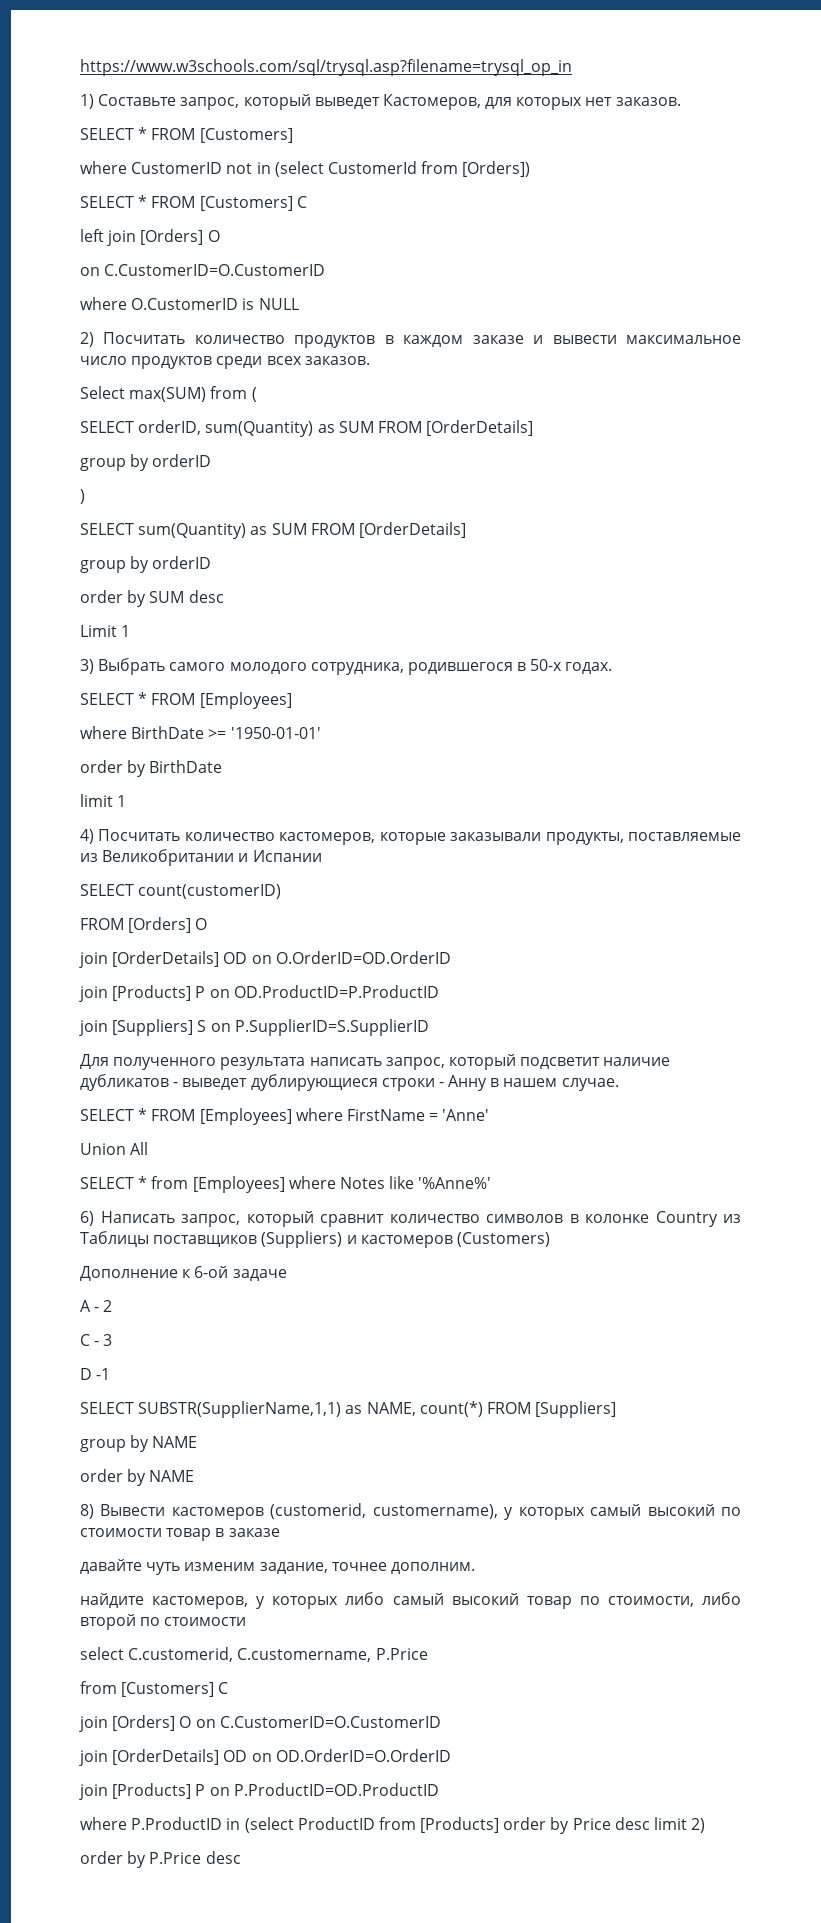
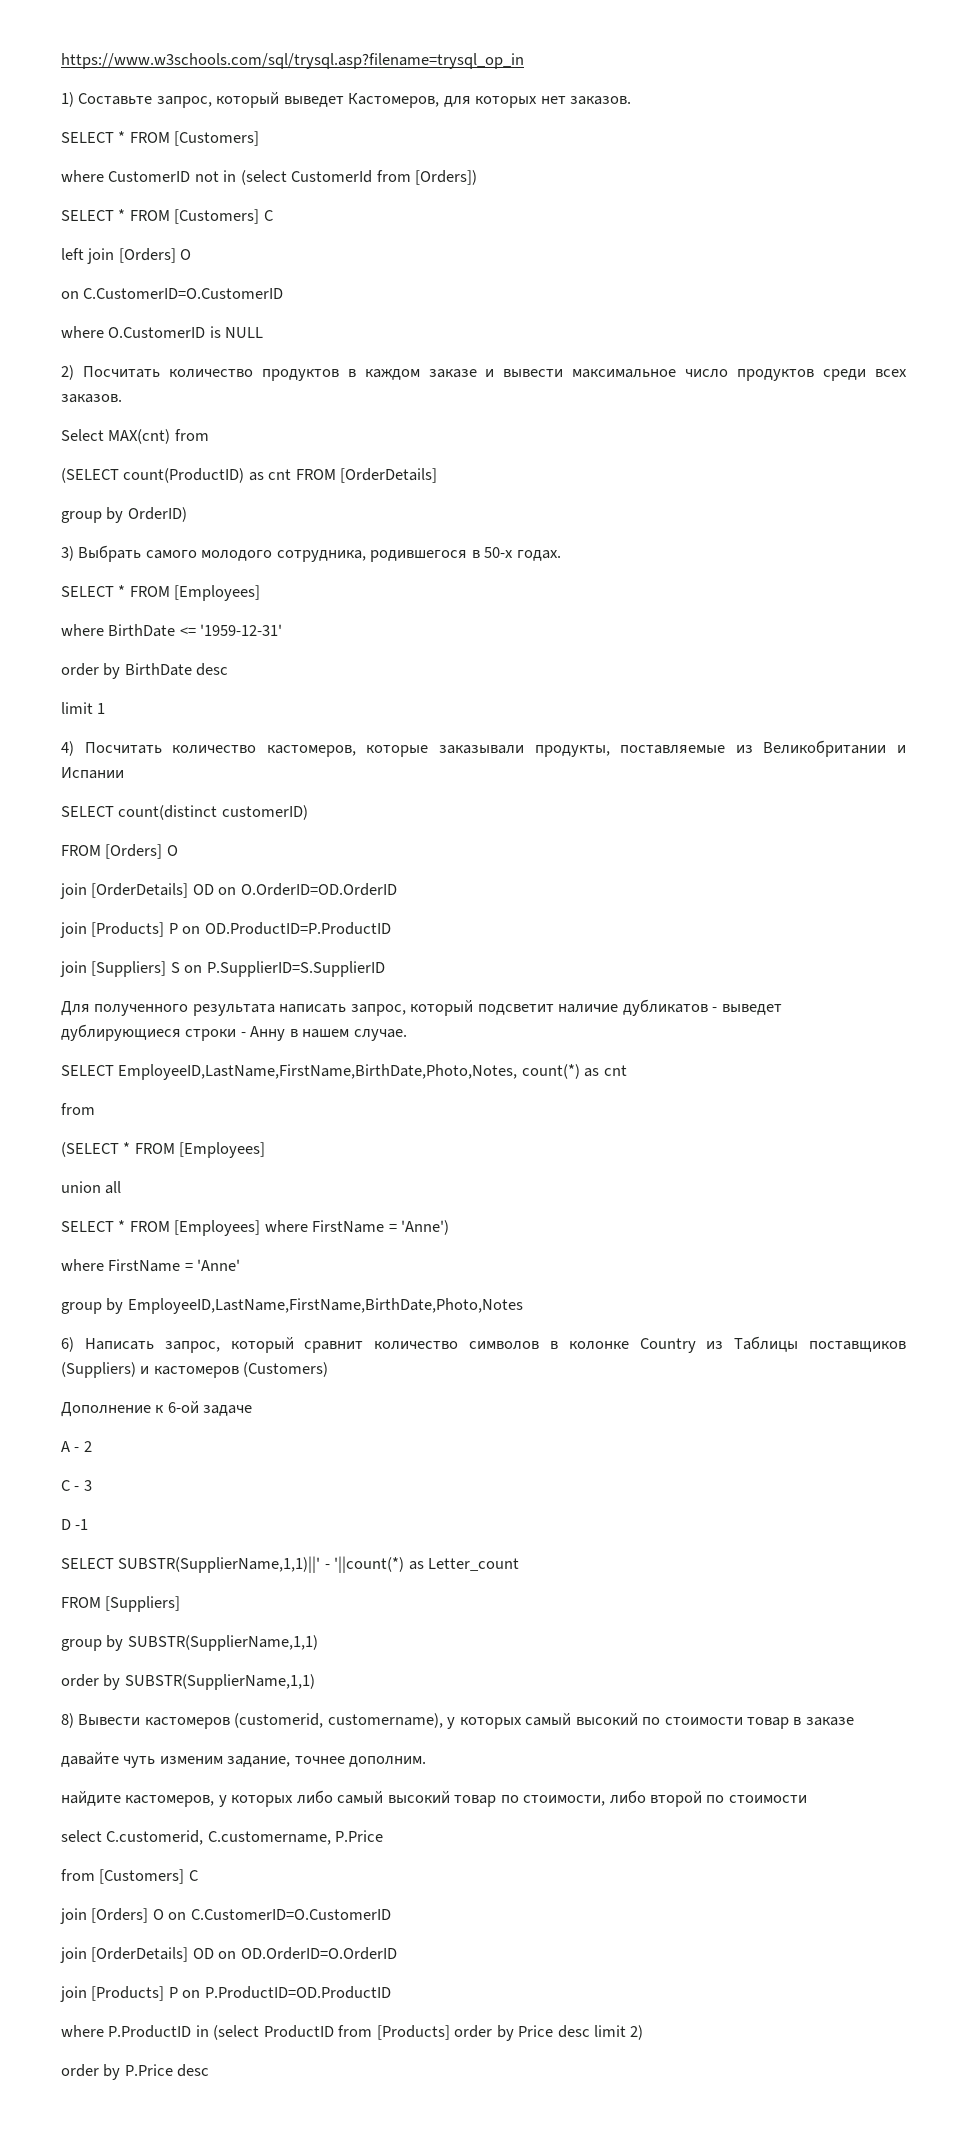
[129,386,257,402] [80,420,534,437] [80,454,212,471] [80,489,85,504] [80,522,466,539] [80,556,212,573] [80,590,224,607] [80,625,131,637] max(SUM) from ( // SELECT orderID, sum(Quantity) as SUM FROM [OrderDetails] // group by orderID // ) // SELECT sum(Quantity) as SUM FROM [OrderDetails] // group by orderID // order by SUM desc // Limit 1 -> [108,429,209,444] [61,468,438,483] [61,507,187,523] MAX(cnt) from // (SELECT count(ProductID) as cnt FROM [OrderDetails] // group by OrderID)
[208,727,321,739] >= '1950-01-01' -> [179,624,283,636] <= '1959-12-31'
(223, 766) none -> [196,663,229,676] desc
[138,884,282,899] count(customerID) -> [118,805,308,820] count(distinct customerID)
(619, 1084) none -> [61,1064,627,1080] [61,1103,95,1115] [61,1142,266,1158] [61,1181,122,1194] // SELECT EmployeeID,LastName,FirstName,BirthDate,Photo,Notes, count(*) as cnt // from // (SELECT * FROM [Employees] // union all
[442,1109,490,1121] [80,1142,149,1155] [80,1176,492,1193] 'Anne' // Union All // SELECT * from [Employees] where Notes like '%Anne%' -> [401,1220,450,1235] [61,1259,241,1272] [61,1298,523,1314] 'Anne') // where FirstName = 'Anne' // group by EmployeeID,LastName,FirstName,BirthDate,Photo,Notes
[138,1401,483,1418] SUBSTR(SupplierName,1,1) as NAME, count(*) -> [118,1556,520,1573] SUBSTR(SupplierName,1,1)||' - '||count(*) as Letter_count //
[152,1436,198,1448] [80,1469,195,1486] NAME // order by NAME -> [127,1635,318,1651] [61,1674,315,1690] SUBSTR(SupplierName,1,1) // order by SUBSTR(SupplierName,1,1)

